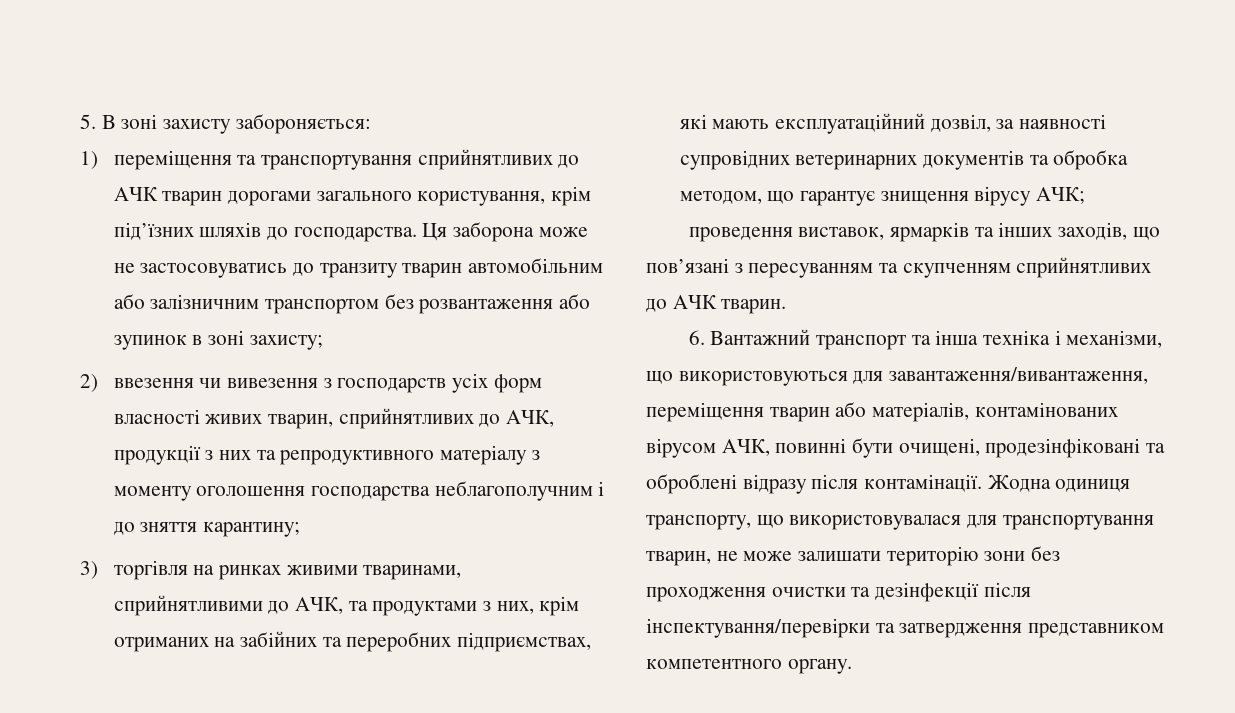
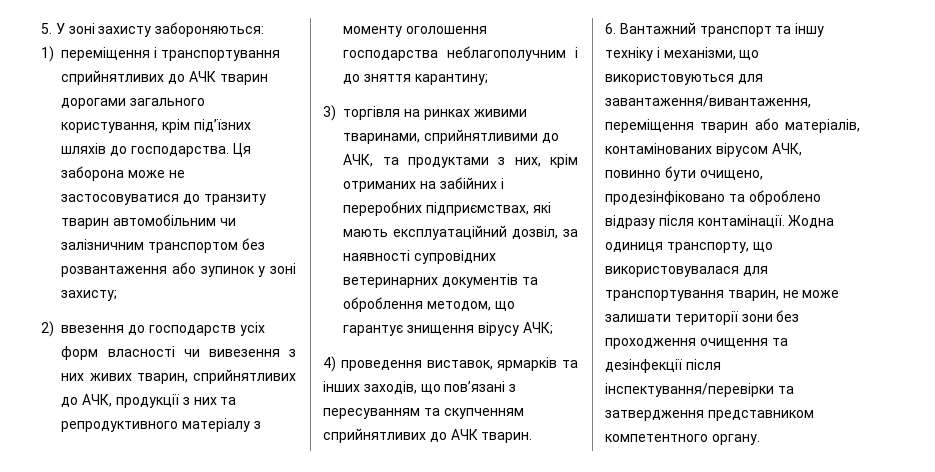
[101,115,116,129] В -> [55,23,65,34] У
[235,114,371,134] забороняється: -> [155,22,265,37] забороняються:
[237,155,257,165] та -> [154,47,158,58] і
[140,263,288,278] застосовуватись -> [61,194,180,205] застосовуватися
[113,294,145,309] або -> [219,218,236,226] чи
[192,335,203,345] в -> [258,266,266,277] у
[199,378,332,388] чи вивезення з -> [128,325,146,335] до
(200, 416) none -> [183,349,297,357] [61,373,85,381] чи вивезення з них
[322,637,342,647] та -> [500,178,504,189] і
[1053,150,1129,170] обробка -> [343,297,424,312] оброблення
(1085, 195) none -> [323,356,336,372] 4)
[935,330,1050,345] інша техніка -> [795,23,825,37] [605,47,653,61] іншу техніку
[775,438,1166,458] [646,474,737,494] повинні бути очищені, продезінфіковані та оброблені -> [605,166,763,181] [605,190,821,205] повинно бути очищено, продезінфіковано та оброблено
[886,546,979,566] територію -> [674,311,739,325] території
[771,587,846,597] очистки -> [699,338,768,348] очищення

